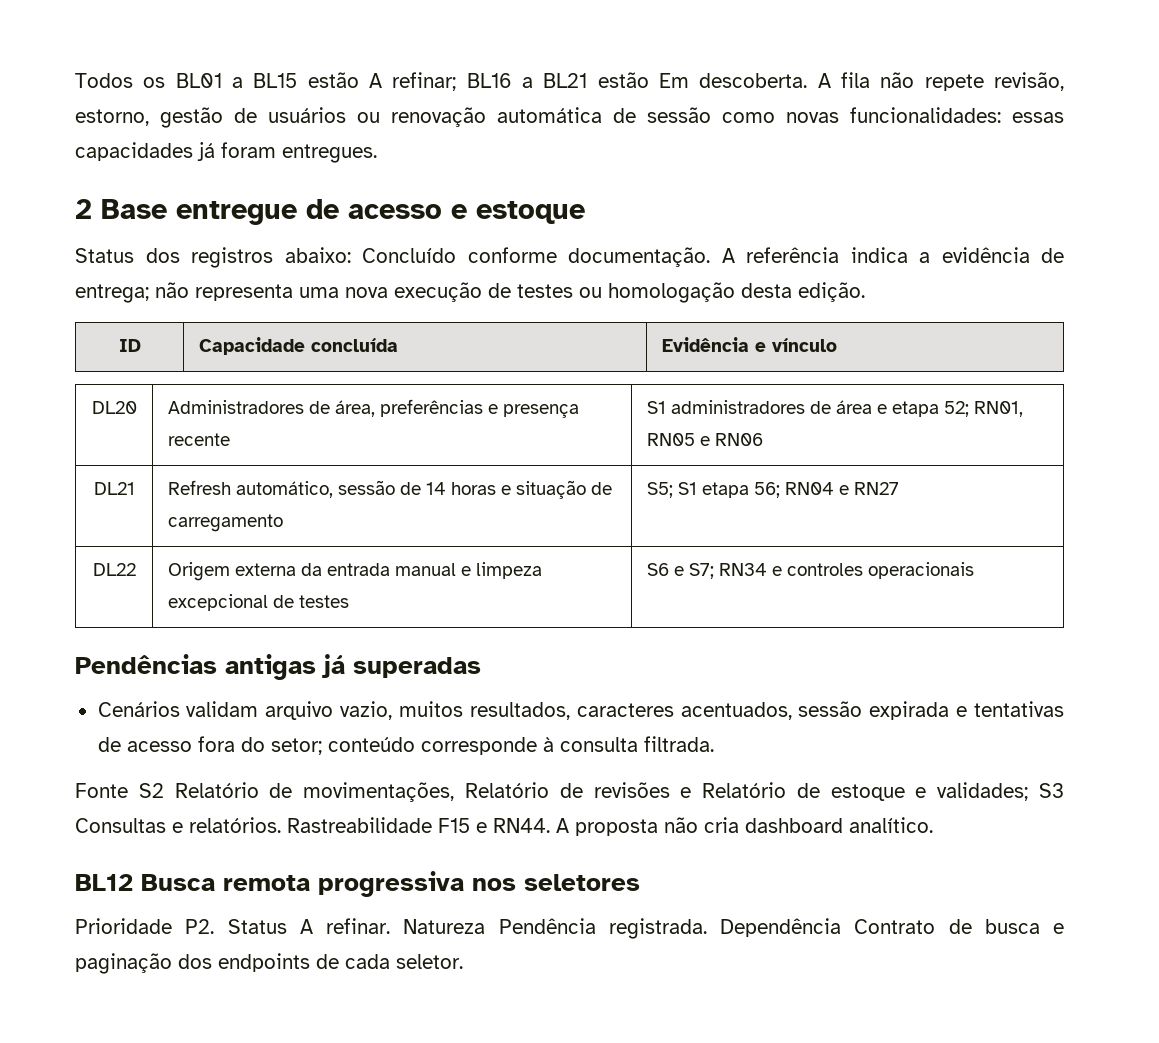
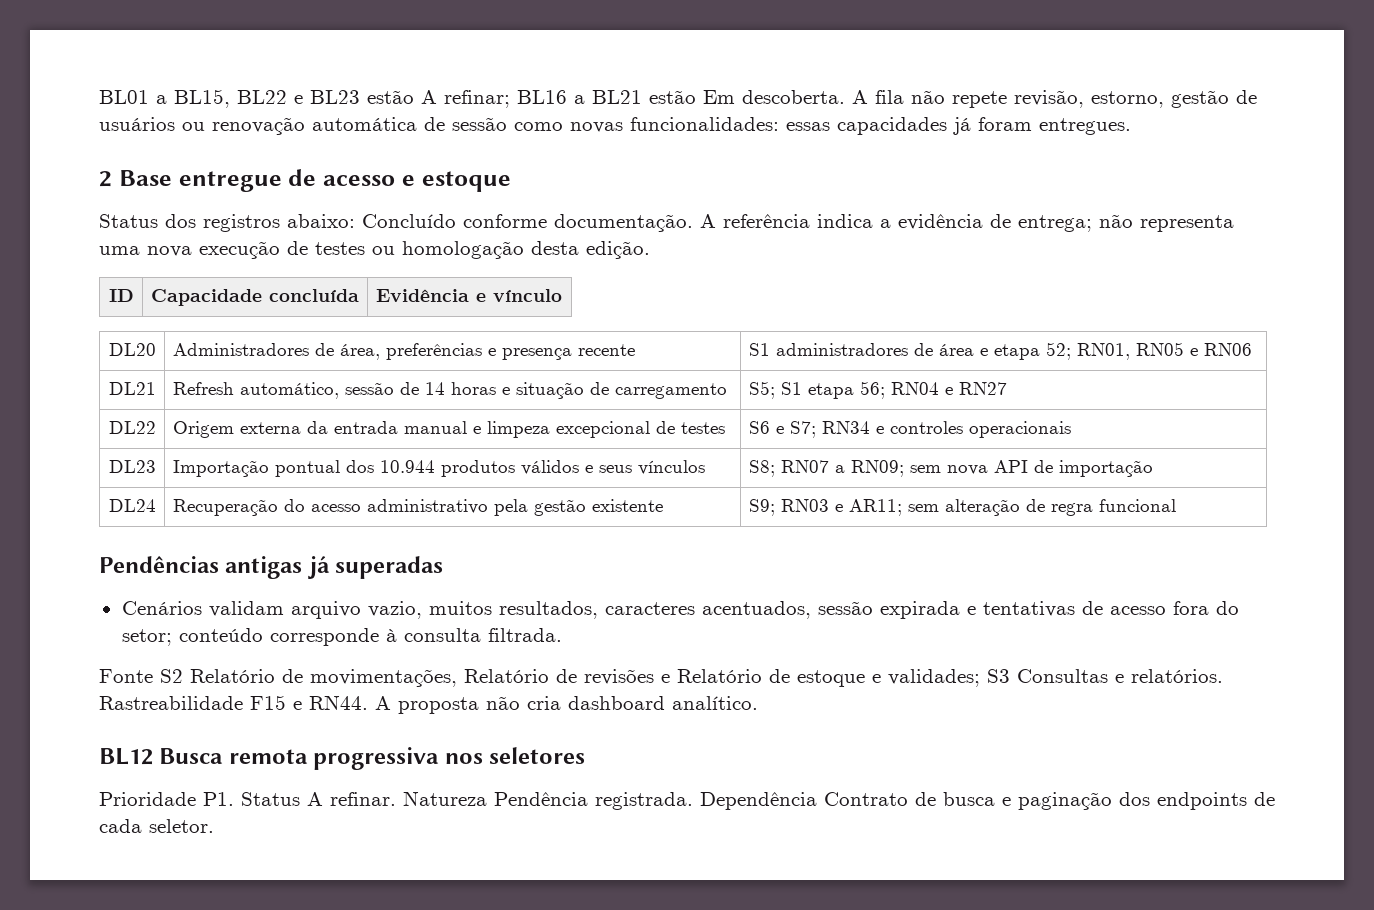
[75,73,298,88] Todos os BL01 a BL15 -> [99,89,360,108] BL01 a BL15, BL22 e BL23
(974, 570) none -> [108,460,156,473] [172,460,705,477] [748,460,1153,477] [108,499,156,512] [172,499,663,516] [748,499,1176,516] // DL23 | Importação pontual dos 10.944 produtos válidos e seus vínculos | S8; RN07 a RN09; sem nova API de importação // DL24 | Recuperação do acesso administrativo pela gestão existente | S9; RN03 e AR11; sem alteração de regra funcional
[185,919,215,934] P2. -> [203,792,234,806] P1.

